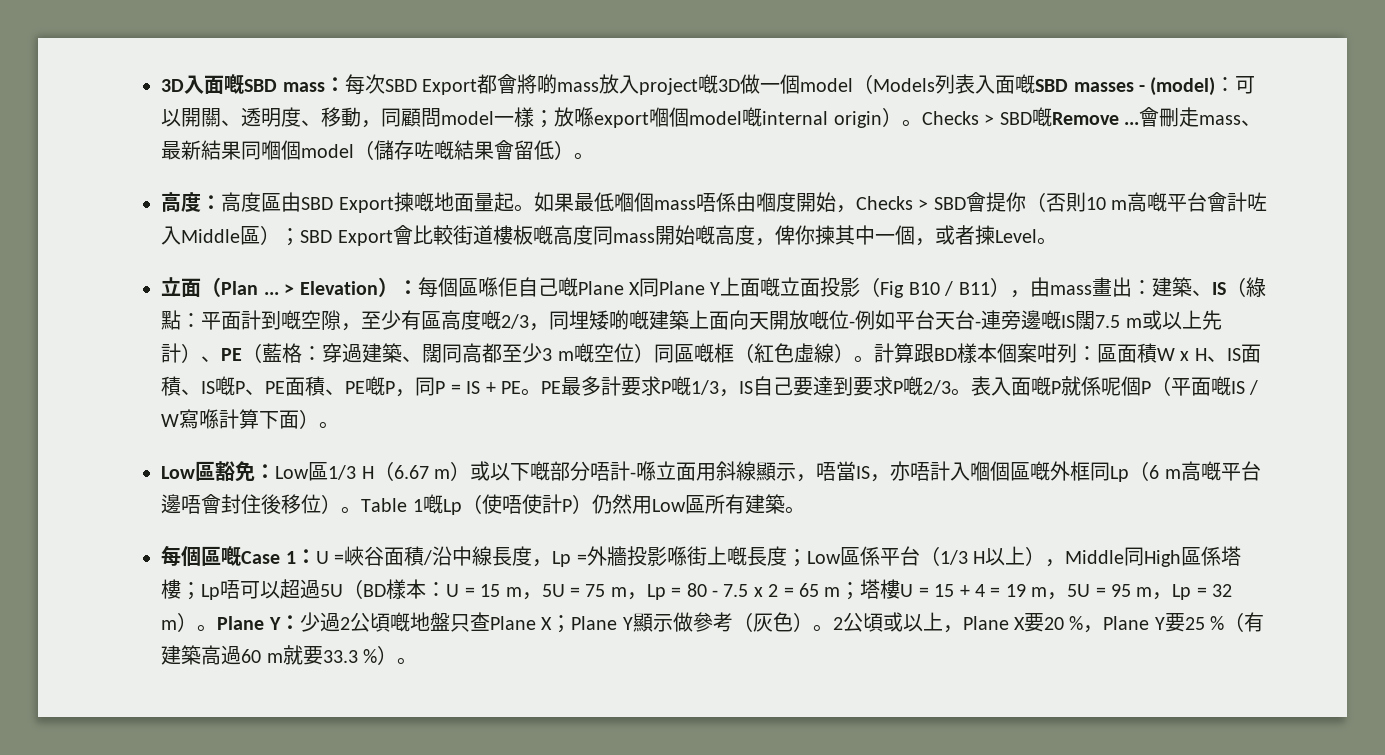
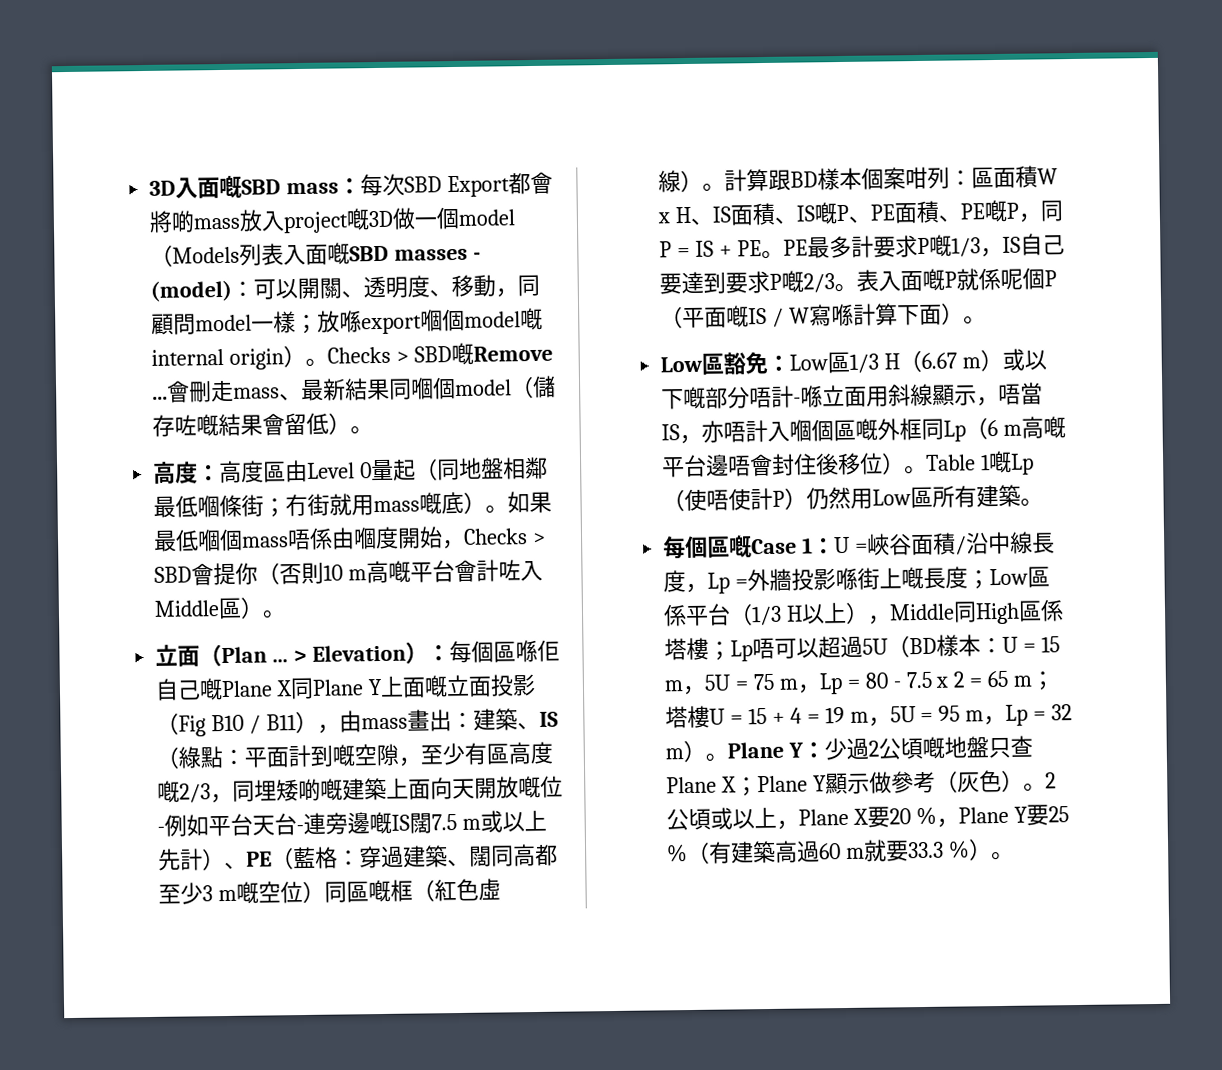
[301,192,514,213] SBD Export揀嘅地面量起 -> [306,456,548,481] [152,491,486,518] Level 0量起（同地盤相鄰最低嗰條街；冇街就用mass嘅底）
[280,225,1037,246] ；SBD Export會比較街道樓板嘅高度同mass開始嘅高度，俾你揀其中一個，或者揀Level -> (264, 608) none

